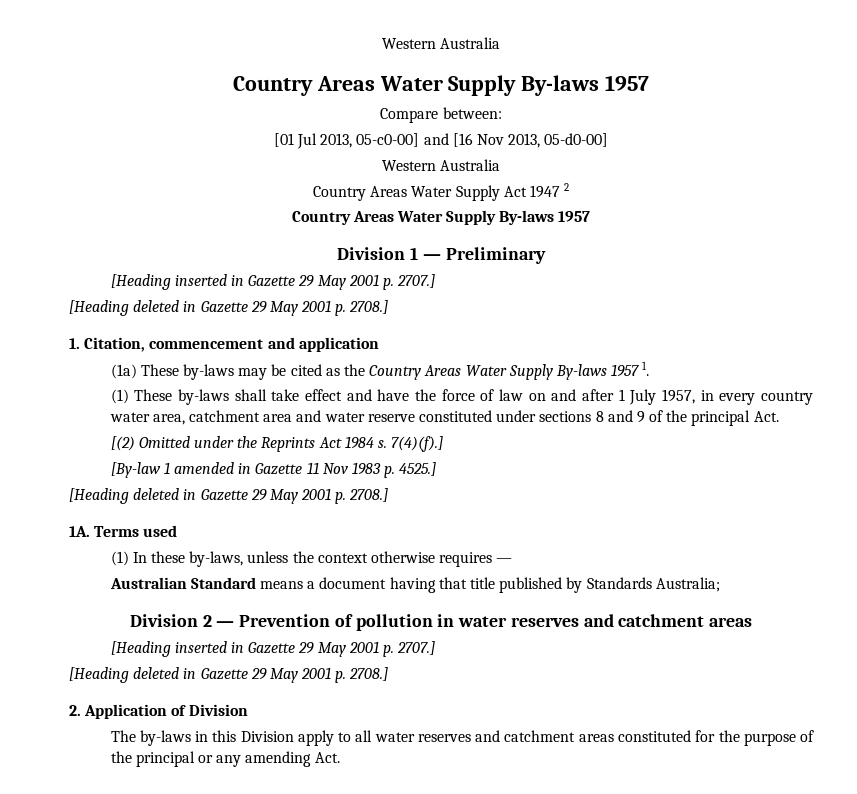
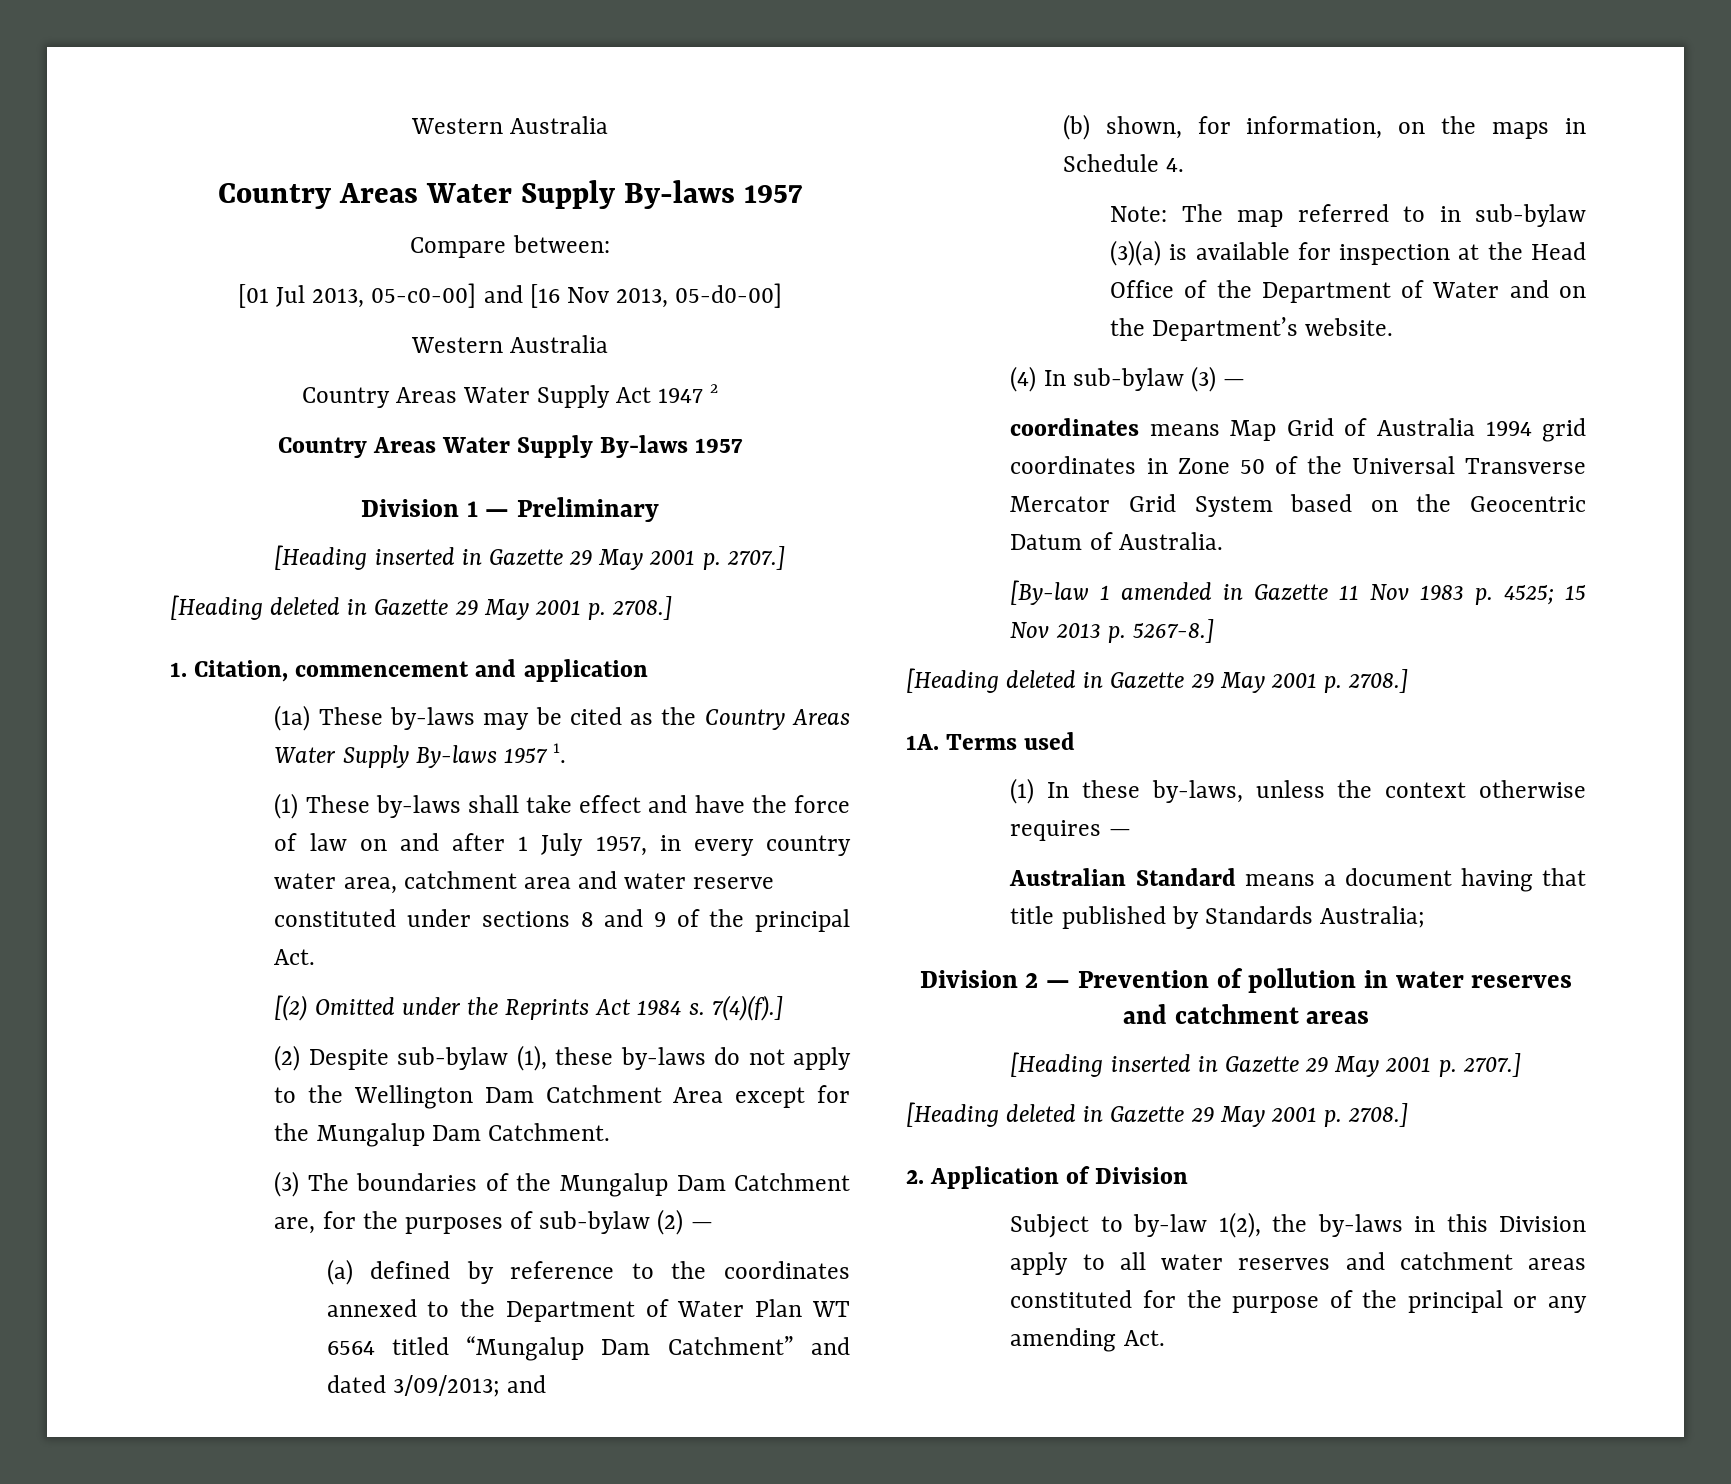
(444, 444) none -> [274,1045,851,1071] [274,1085,850,1109] [274,1123,610,1147] [274,1171,850,1197] [274,1209,713,1235] [326,1259,851,1285] [326,1299,850,1322] [326,1336,850,1361] [326,1375,547,1397] [1062,114,1586,140] [1062,154,1184,172] [1110,204,1586,227] [1110,240,1586,266] [1110,280,1586,303] [1110,317,1394,341] [1010,366,1246,392] [1010,418,1586,442] [1010,456,1586,474] [1010,494,1586,517] [1010,532,1223,550] // (2) Despite sub-bylaw (1), these by-laws do not apply to the Wellington Dam Catchment Area except for the Mungalup Dam Catchment. // (3) The boundaries of the Mungalup Dam Catchment are, for the purposes of sub-bylaw (2) — // (a) defined by reference to the coordinates annexed to the Department of Water Plan WT 6564 titled “Mungalup Dam Catchment” and dated 3/09/2013; and // (b) shown, for information, on the maps in Schedule 4. // Note: The map referred to in sub-bylaw (3)(a) is available for inspection at the Head Office of the Department of Water and on the Department’s website. // (4) In sub-bylaw (3) — // coordinates means Map Grid of Australia 1994 grid coordinates in Zone 50 of the Universal Transverse Mercator Grid System based on the Geocentric Datum of Australia.
[399,462,437,476] 4525.] -> [1504,585,1587,605] [1010,619,1214,643] 4525; 15 Nov 2013 p. 5267-8.]
[110,730,136,742] The -> [1010,1212,1308,1238] Subject to by-law 1(2), the

